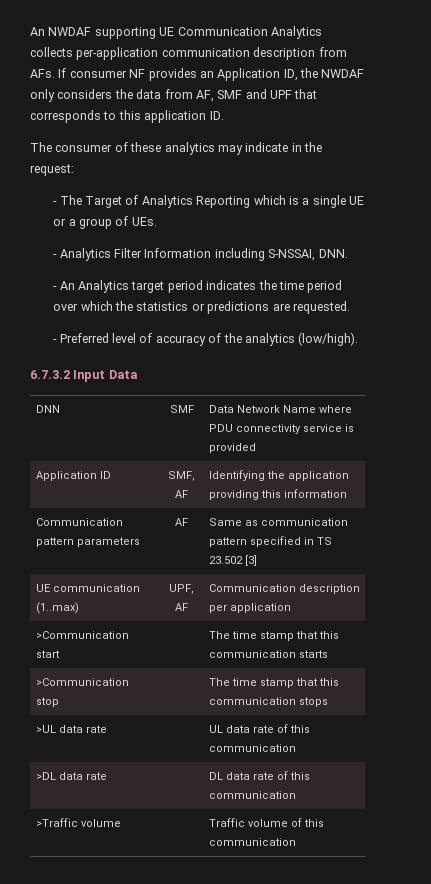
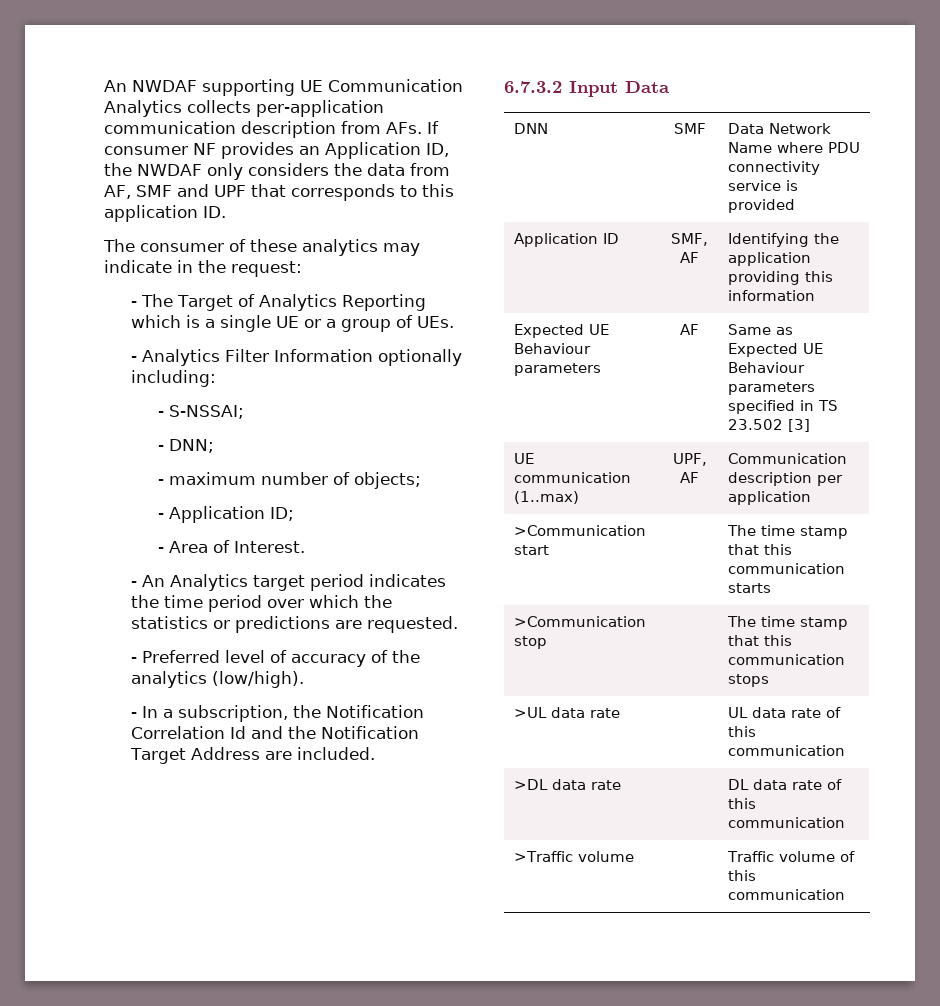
[214,248,348,261] including S-NSSAI, DNN. -> [377,349,462,366] [130,370,216,387] [157,405,244,419] [157,439,214,453] [157,472,421,489] [157,506,294,523] [157,540,305,553] optionally including: // - S-NSSAI; // - DNN; // - maximum number of objects; // - Application ID; // - Area of Interest.
(359, 339) none -> [130,705,424,722] [130,726,419,739] [129,747,375,764] // - In a subscription, the Notification Correlation Id and the Notification Target Address are included.
[35,518,123,526] [35,537,74,547] Communication pattern -> [513,324,609,338] [513,343,591,354] Expected UE Behaviour
[260,518,348,526] [208,537,247,547] communication pattern -> [727,343,823,357] [727,362,805,373] [727,382,815,395] Expected UE Behaviour parameters

